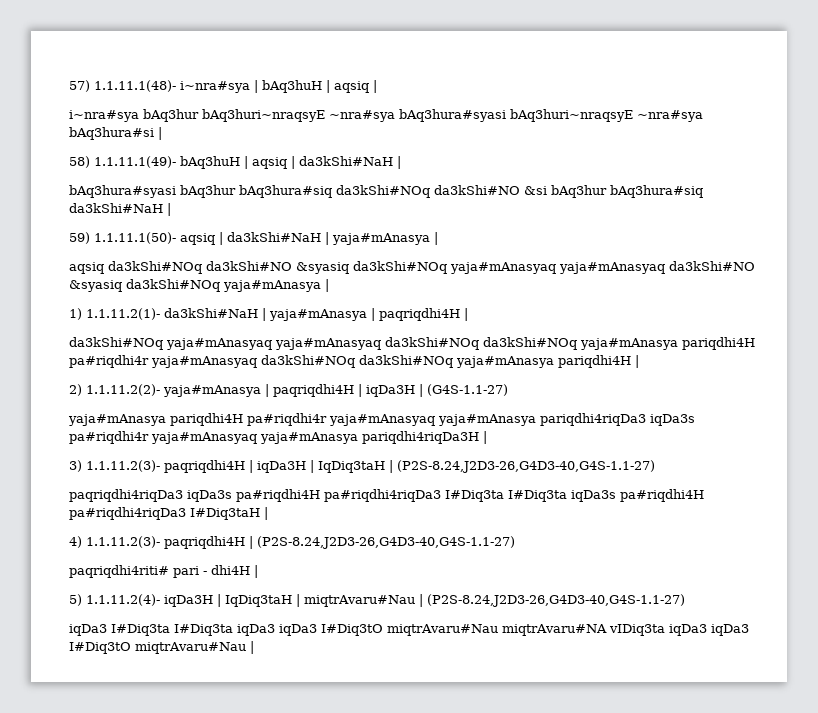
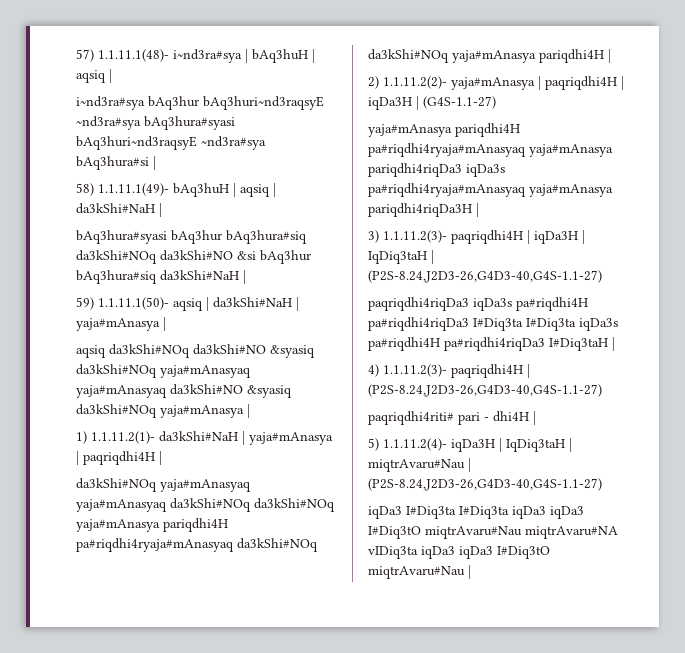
[180,81,250,93] i~nra#sya -> [173,49,242,63] i~nd3ra#sya
[69,109,703,122] i~nra#sya bAq3hur bAq3huri~nraqsyE ~nra#sya bAq3hura#syasi bAq3huri~nraqsyE ~nra#sya -> [76,96,324,110] [76,116,235,130] [76,136,266,150] i~nd3ra#sya bAq3hur bAq3huri~nd3raqsyE ~nd3ra#sya bAq3hura#syasi bAq3huri~nd3raqsyE ~nd3ra#sya
[69,355,257,368] pa#riqdhi4r yaja#mAnasyaq -> [76,538,234,552] pa#riqdhi4ryaja#mAnasyaq
[247,413,435,426] pa#riqdhi4r yaja#mAnasyaq -> [368,143,526,157] pa#riqdhi4ryaja#mAnasyaq
[69,431,257,444] pa#riqdhi4r yaja#mAnasyaq -> [368,183,526,197] pa#riqdhi4ryaja#mAnasyaq

